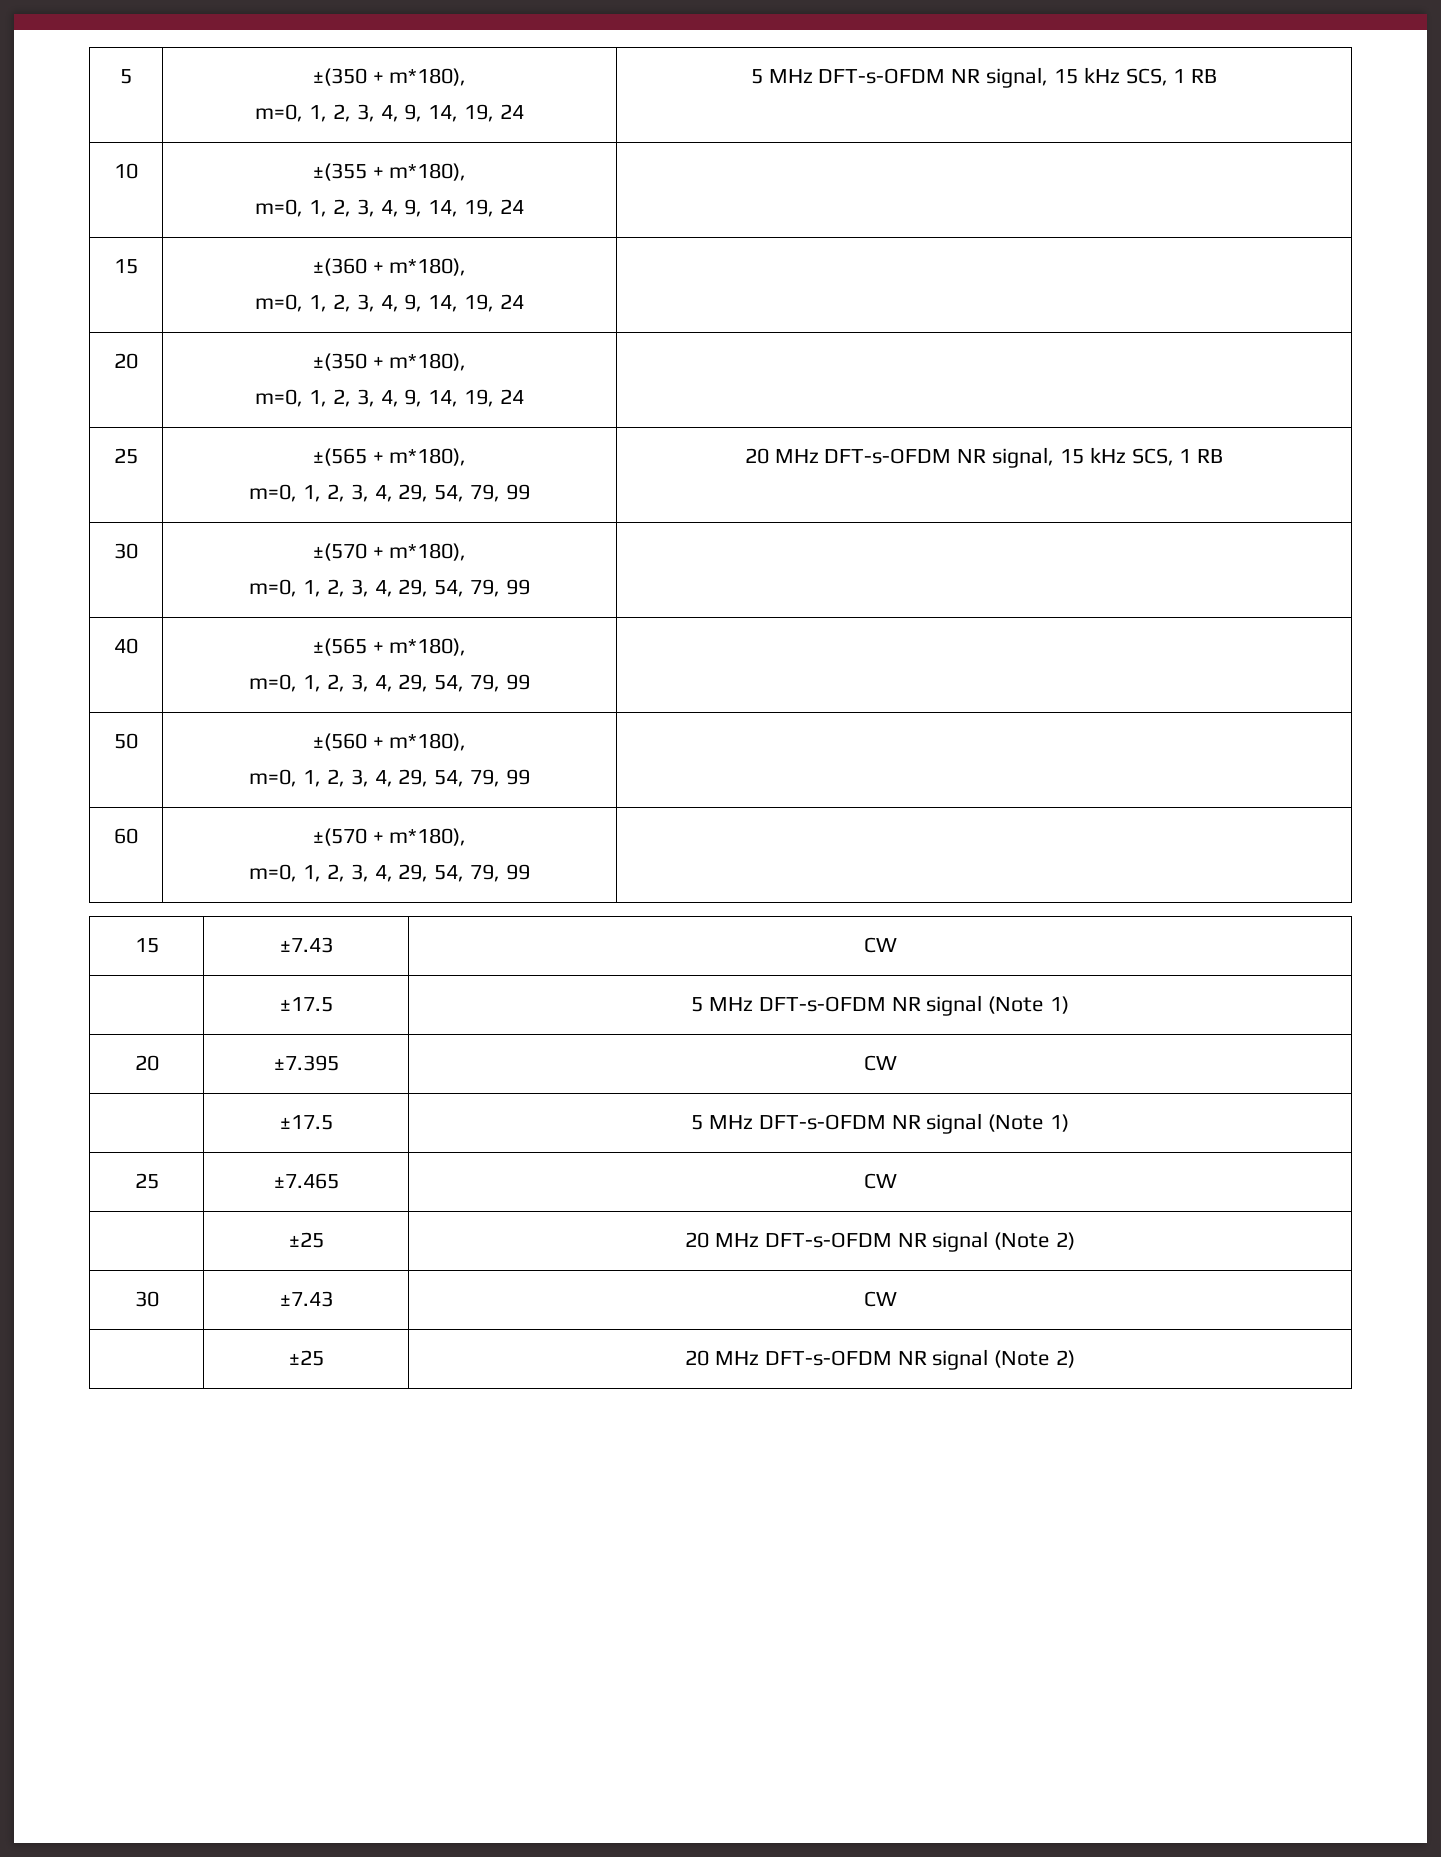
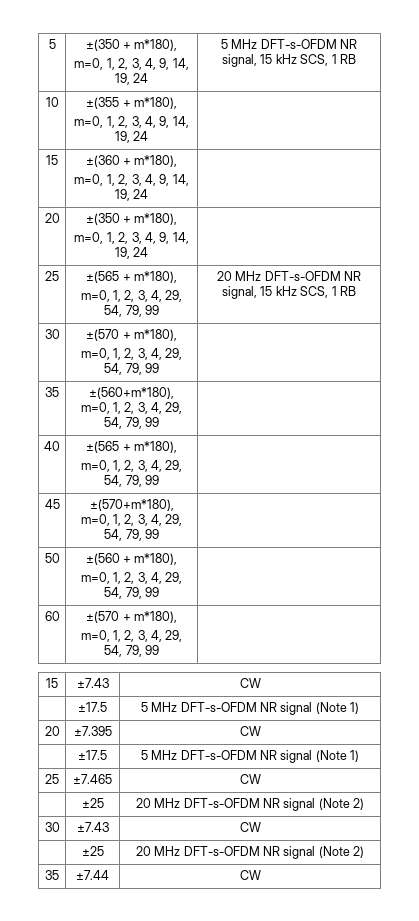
(530, 587) none -> [45,387,59,397] [89,387,174,399] [80,402,183,414] [104,417,159,429] // 35 | ±(560+m*180), // m=0, 1, 2, 3, 4, 29, 54, 79, 99 |
(530, 682) none -> [44,499,60,509] [89,499,174,511] [80,514,183,526] [104,529,159,541] // 45 | ±(570+m*180), // m=0, 1, 2, 3, 4, 29, 54, 79, 99 |
(1075, 1359) none -> [45,870,59,880] [76,870,109,880] [239,870,261,880] // 35 | ±7.44 | CW

